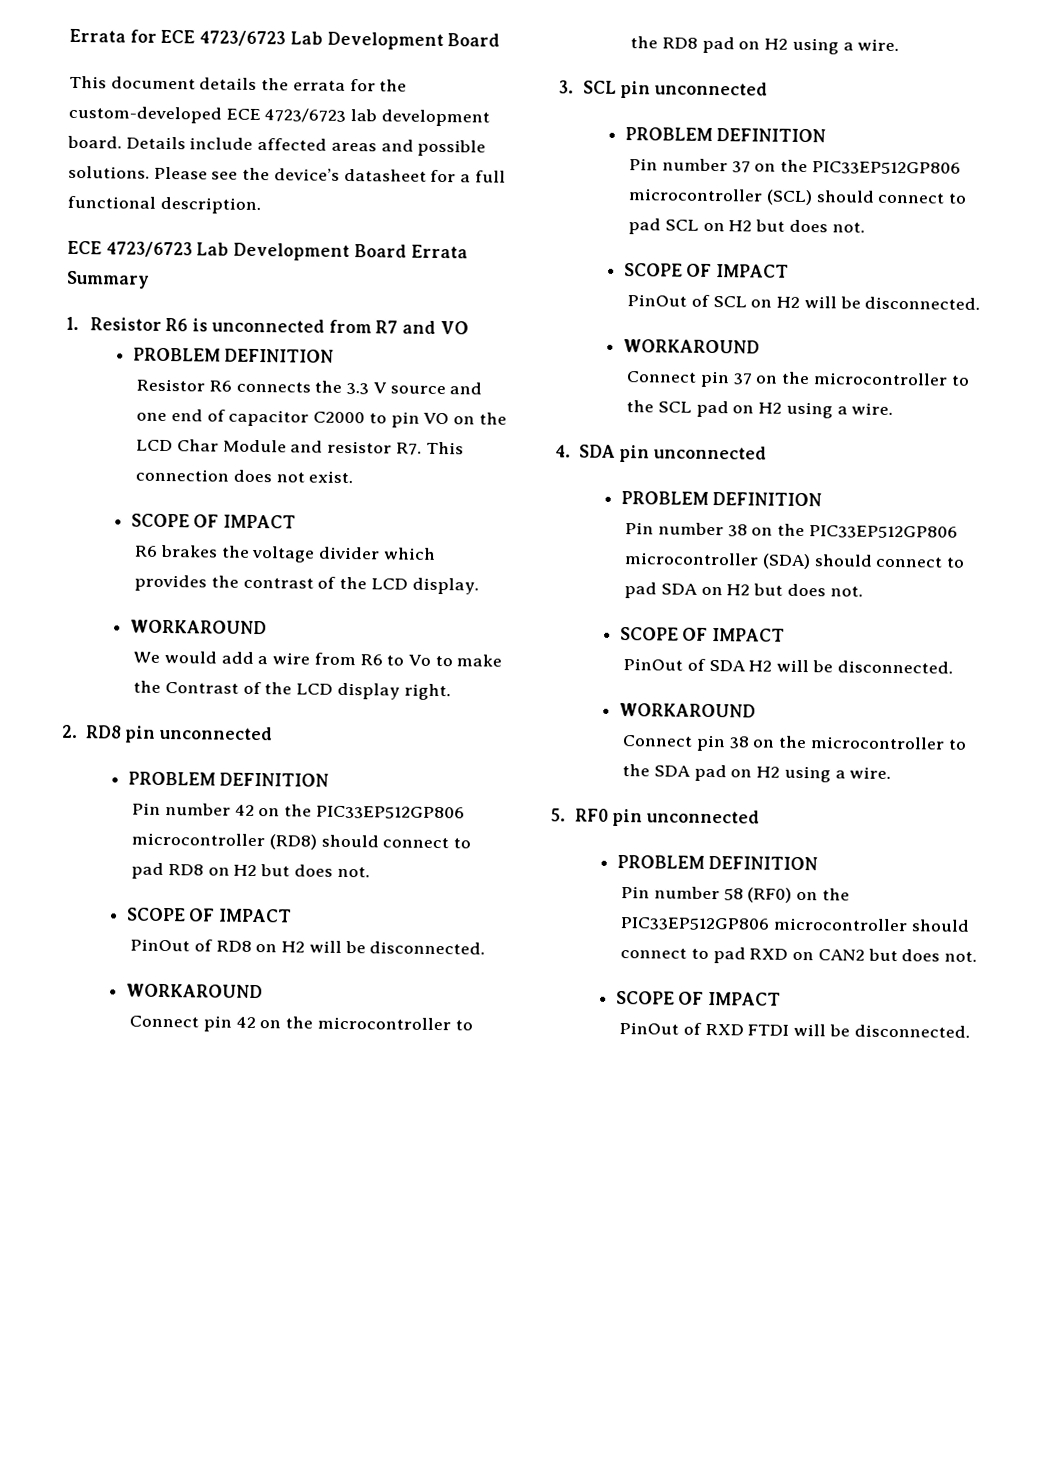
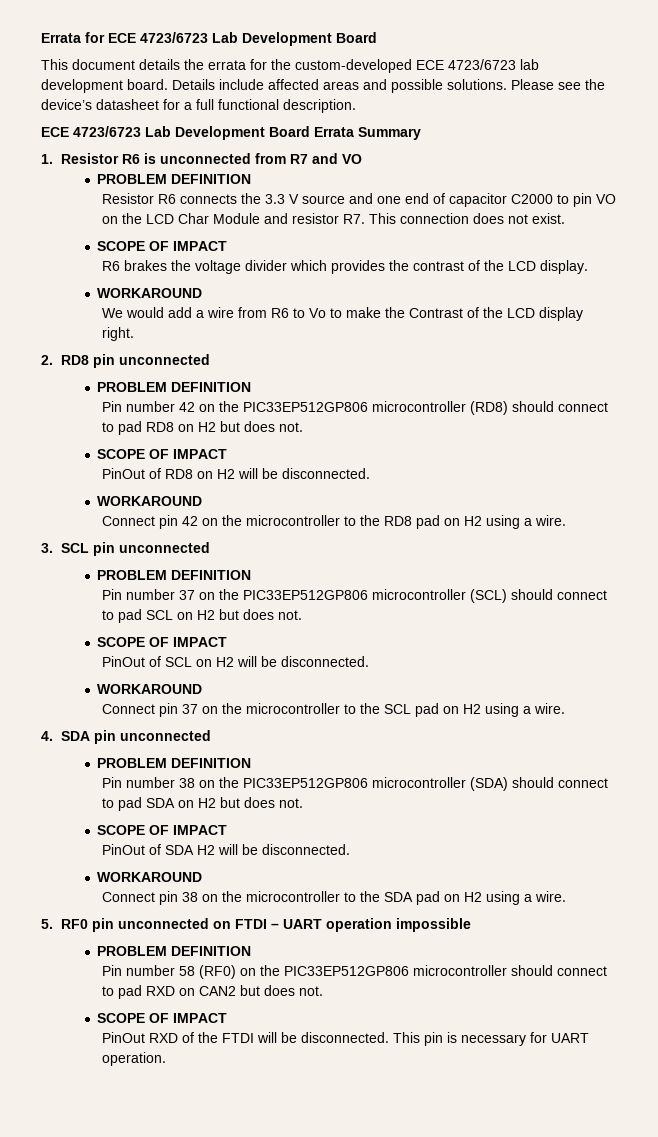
(761, 816) none -> [213,918,472,932] on FTDI – UART operation impossible
[682,1022,744,1036] of RXD -> [149,1032,219,1043] RXD of the
(970, 1031) none -> [393,1032,590,1046] [102,1052,167,1066] This pin is necessary for UART operation.

